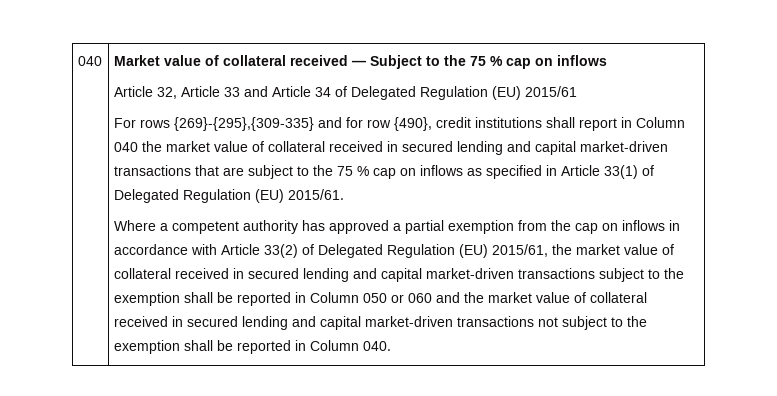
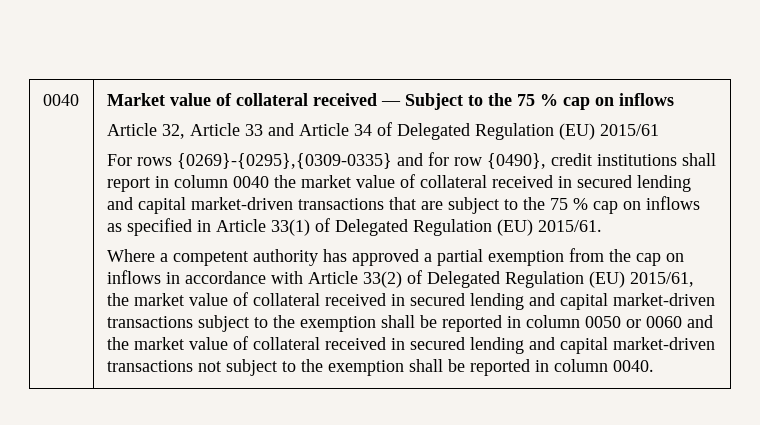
[77,56,102,66] 040 -> [42,94,79,106] 0040
[173,117,314,131] {269}-{295},{309-335} -> [176,153,392,169] {0269}-{0295},{0309-0335}
[393,117,432,131] {490}, -> [486,153,546,169] {0490},
[635,117,685,128] [113,142,138,152] Column 040 -> [173,175,269,188] column 0040
[309,292,432,303] Column 050 or 060 -> [525,315,682,328] column 0050 or 0060
[309,340,391,351] Column 040. -> [553,359,654,372] column 0040.

